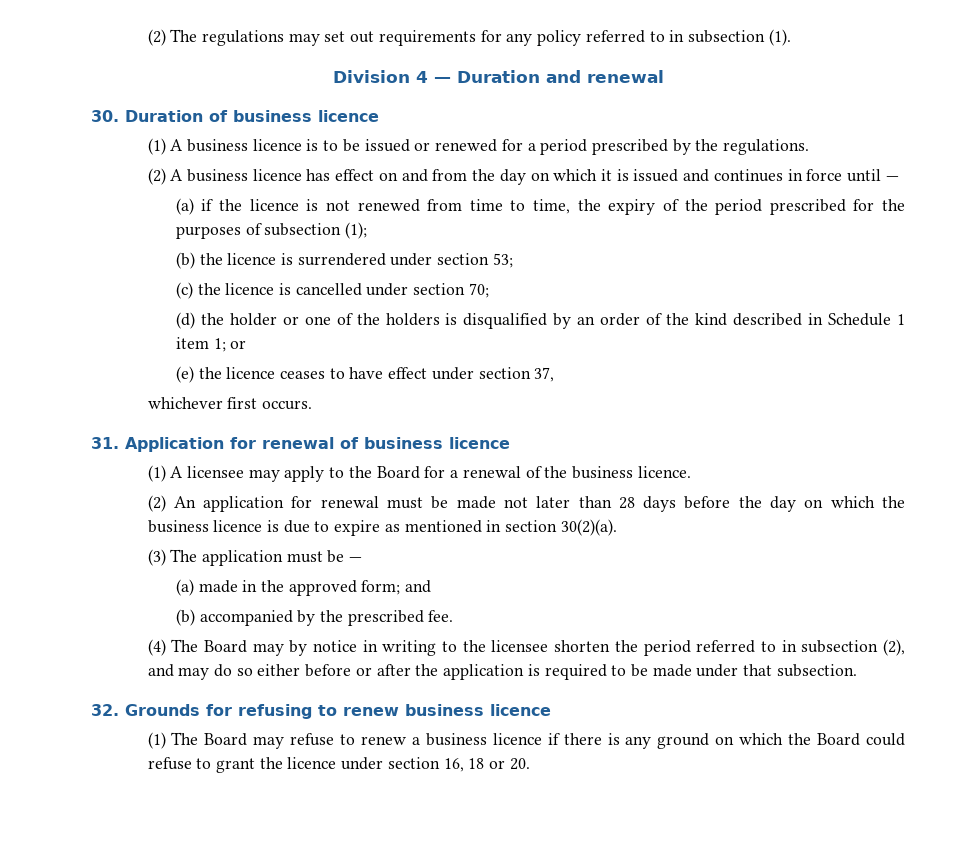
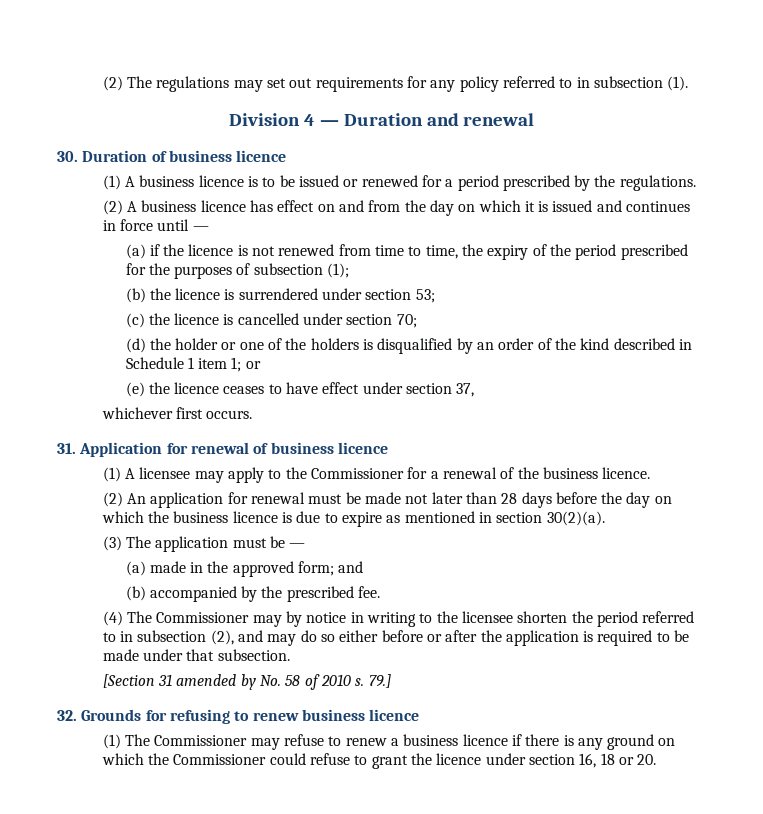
[376,466,420,479] Board -> [310,468,404,479] Commissioner
[203,640,247,653] Board -> [156,612,250,623] Commissioner
(857, 670) none -> [102,674,391,690] // [Section 31 amended by No. 58 of 2010 s. 79.]
[204,733,248,746] Board -> [154,735,248,746] Commissioner
[817,733,861,746] Board -> [173,754,267,765] Commissioner

